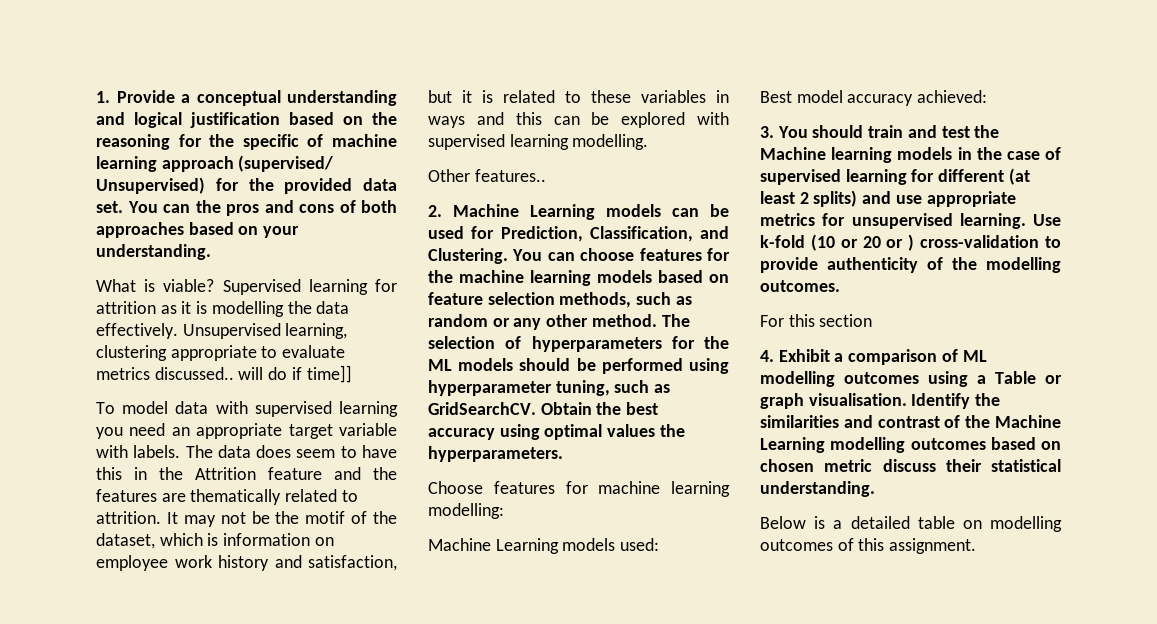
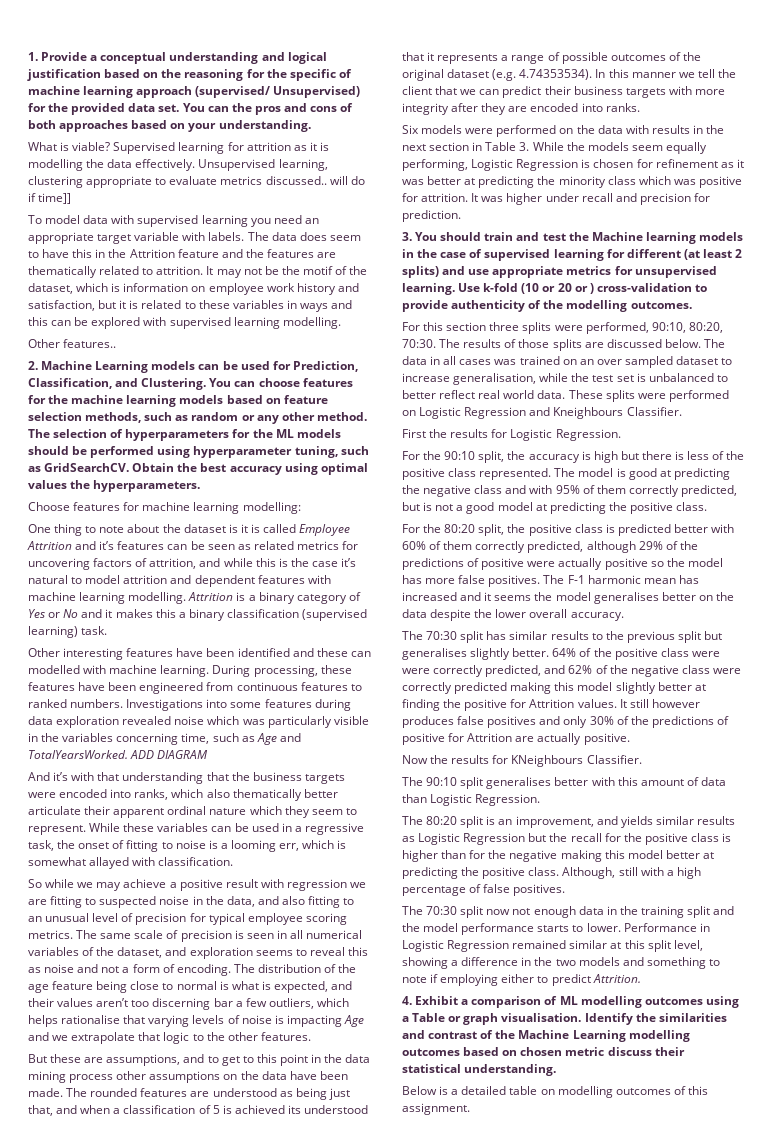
[428,538,660,554] [760,90,988,106] Machine Learning models used: // Best model accuracy achieved: -> [28,524,351,536] [27,541,359,550] [28,558,357,570] [28,575,331,587] [28,592,361,604] [28,609,368,621] [28,626,108,638] [28,648,371,660] [28,665,352,677] [28,682,362,694] [28,699,351,711] [28,716,369,728] [28,733,301,745] [28,750,209,759] [28,772,345,784] [28,789,338,801] [28,806,357,818] [28,823,364,835] [28,840,347,852] [28,857,234,869] [28,879,367,891] [28,896,355,908] [28,913,347,925] [28,930,363,942] [28,947,368,959] [28,964,357,976] [28,981,353,993] [28,998,349,1010] [28,1015,364,1027] [28,1032,311,1044] [28,1054,371,1066] [28,1071,348,1083] [28,1088,350,1100] [28,1105,369,1116] [402,52,701,64] [402,69,736,81] [402,86,725,98] [402,103,640,115] [402,125,725,137] [402,142,707,154] [402,159,744,171] [402,176,742,188] [402,193,710,205] [402,210,461,222] One thing to note about the dataset is it is called Employee Attrition and it’s features can be seen as related metrics for uncovering factors of attrition, and while this is the case it’s natural to model attrition and dependent features with machine learning modelling. Attrition is a binary category of Yes or No and it makes this a binary classification (supervised learning) task. // Other interesting features have been identified and these can modelled with machine learning. During processing, these features have been engineered from continuous features to ranked numbers. Investigations into some features during data exploration revealed noise which was particularly visible in the variables concerning time, such as Age and TotalYearsWorked. ADD DIAGRAM // And it’s with that understanding that the business targets were encoded into ranks, which also thematically better articulate their apparent ordinal nature which they seem to represent. While these variables can be used in a regressive task, the onset of fitting to noise is a looming err, which is somewhat allayed with classification. // So while we may achieve a positive result with regression we are fitting to suspected noise in the data, and also fitting to an unusual level of precision for typical employee scoring metrics. The same scale of precision is seen in all numerical variables of the dataset, and exploration seems to reveal this as noise and not a form of encoding. The distribution of the age feature being close to normal is what is expected, and their values aren’t too discerning bar a few outliers, which helps rationalise that varying levels of noise is impacting Age and we extrapolate that logic to the other features. // But these are assumptions, and to get to this point in the data mining process other assumptions on the data have been made. The rounded features are understood as being just that, and when a classification of 5 is achieved its understood that it represents a range of possible outcomes of the original dataset (e.g. 4.74353534). In this manner we tell the client that we can predict their business targets with more integrity after they are encoded into ranks. // Six models were performed on the data with results in the next section in Table 3. While the models seem equally performing, Logistic Regression is chosen for refinement as it was better at predicting the minority class which was positive for attrition. It was higher under recall and precision for prediction.
(873, 320) none -> [489,322,723,334] [402,339,725,351] [402,356,733,368] [402,373,728,385] [402,390,729,402] [402,407,682,419] [402,429,621,441] [402,451,745,463] [402,468,730,480] [402,485,737,497] [402,502,708,514] [402,524,735,536] [402,541,698,553] [402,558,723,570] [402,575,699,587] [402,592,734,604] [402,609,624,621] [402,631,723,643] [402,648,720,660] [402,665,741,677] [402,682,706,694] [402,699,700,711] [402,716,729,728] [402,733,630,745] [402,755,642,767] [402,777,726,789] [402,794,541,806] [402,816,735,828] [402,833,732,845] [402,850,714,862] [402,867,701,879] [402,884,566,896] [402,906,735,918] [402,923,710,935] [402,940,703,952] [402,957,720,969] [402,974,641,986] three splits were performed, 90:10, 80:20, 70:30. The results of those splits are discussed below. The data in all cases was trained on an over sampled dataset to increase generalisation, while the test set is unbalanced to better reflect real world data. These splits were performed on Logistic Regression and Kneighbours Classifier. // First the results for Logistic Regression. // For the 90:10 split, the accuracy is high but there is less of the positive class represented. The model is good at predicting the negative class and with 95% of them correctly predicted, but is not a good model at predicting the positive class. // For the 80:20 split, the positive class is predicted better with 60% of them correctly predicted, although 29% of the predictions of positive were actually positive so the model has more false positives. The F-1 harmonic mean has increased and it seems the model generalises better on the data despite the lower overall accuracy. // The 70:30 split has similar results to the previous split but generalises slightly better. 64% of the positive class were were correctly predicted, and 62% of the negative class were correctly predicted making this model slightly better at finding the positive for Attrition values. It still however produces false positives and only 30% of the predictions of positive for Attrition are actually positive. // Now the results for KNeighbours Classifier. // The 90:10 split generalises better with this amount of data than Logistic Regression. // The 80:20 split is an improvement, and yields similar results as Logistic Regression but the recall for the positive class is higher than for the negative making this model better at predicting the positive class. Although, still with a high percentage of false positives. // The 70:30 split now not enough data in the training split and the model performance starts to lower. Performance in Logistic Regression remained similar at this split level, showing a difference in the two models and something to note if employing either to predict Attrition.

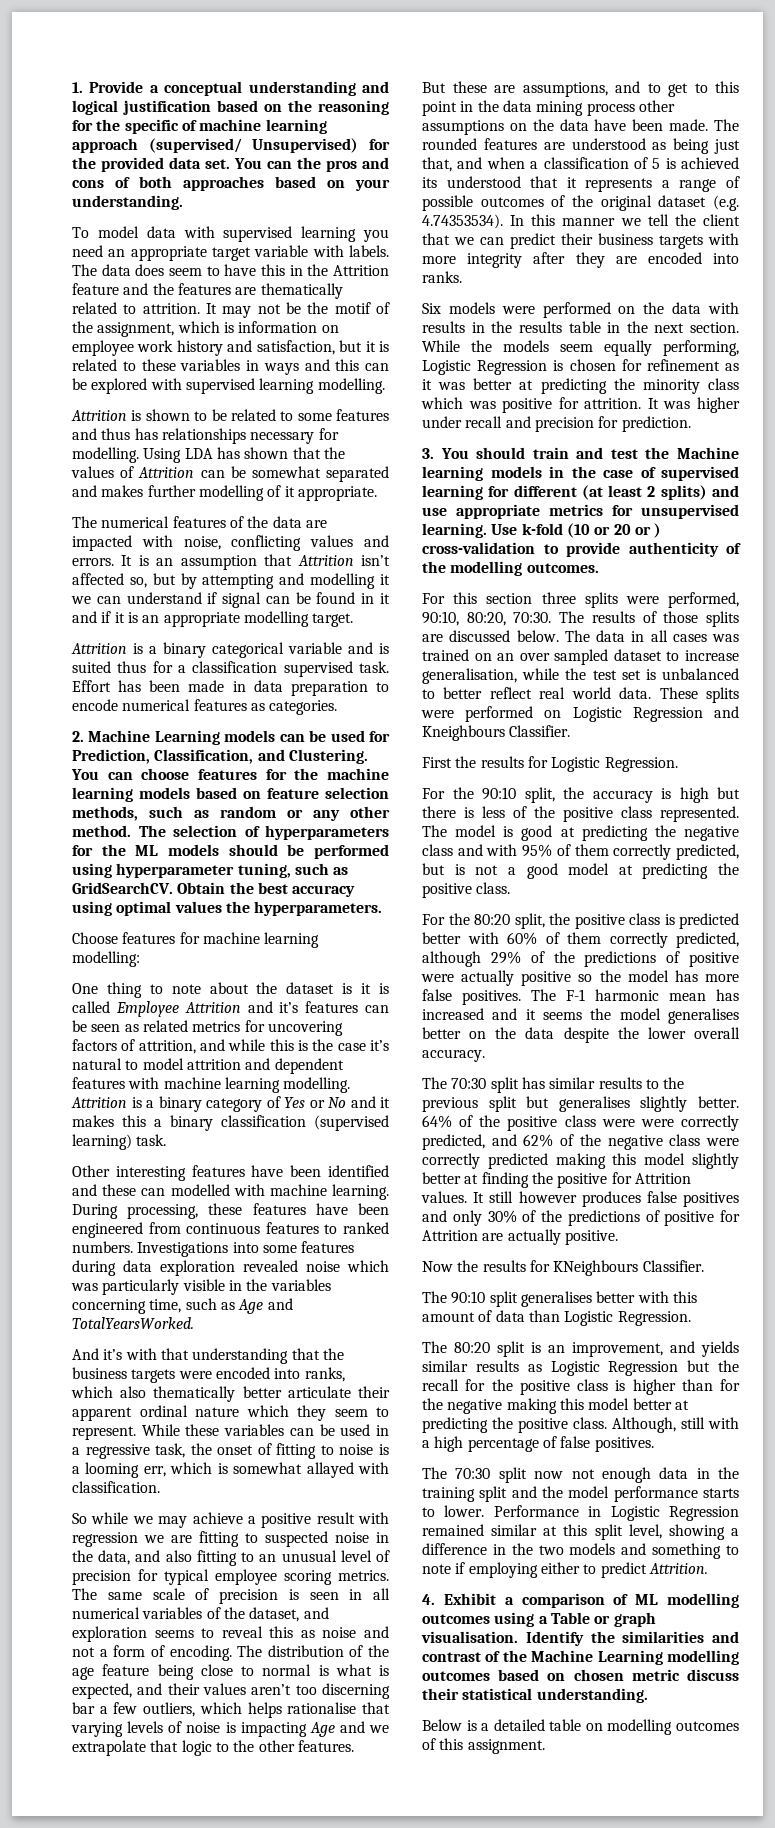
[28,142,329,154] [28,159,328,171] [28,176,365,188] [28,193,72,204] // What is viable? Supervised learning for attrition as it is modelling the data effectively. Unsupervised learning, clustering appropriate to evaluate metrics discussed.. will do if time]] -> (183, 202) none
[28,283,73,294] dataset, -> [97,322,175,337] assignment,
[28,339,117,348] Other features.. -> [71,409,389,421] [72,428,339,444] [72,447,345,463] [71,466,390,482] [72,485,377,501] [72,516,327,528] [72,535,389,551] [72,554,390,570] [72,573,390,589] [71,592,390,608] [72,611,354,627] [71,642,389,658] [72,661,390,677] [72,680,389,696] [72,699,338,715] Attrition is shown to be related to some features and thus has relationships necessary for modelling. Using LDA has shown that the values of Attrition can be somewhat separated and makes further modelling of it appropriate. // The numerical features of the data are impacted with noise, conflicting values and errors. It is an assumption that Attrition isn’t affected so, but by attempting and modelling it we can understand if signal can be found in it and if it is an appropriate modelling target. // Attrition is a binary categorical variable and is suited thus for a classification supervised task. Effort has been made in data preparation to encode numerical features as categories.
[130,750,209,759] ADD DIAGRAM -> (194, 1323) none
[402,142,530,151] next section in Table 3. -> [518,321,739,333] results table in the next section.

